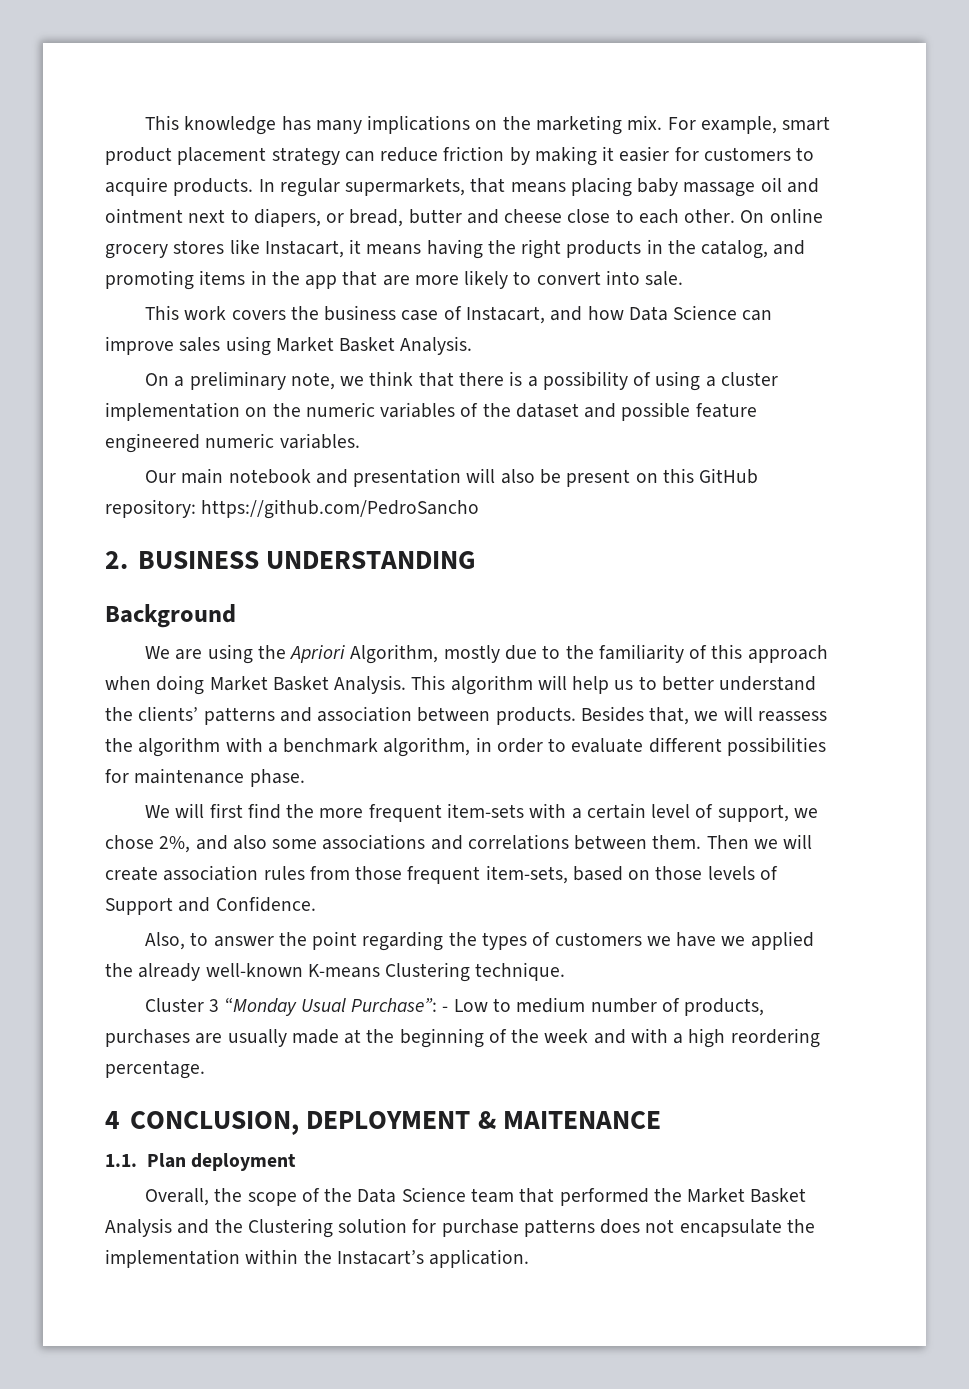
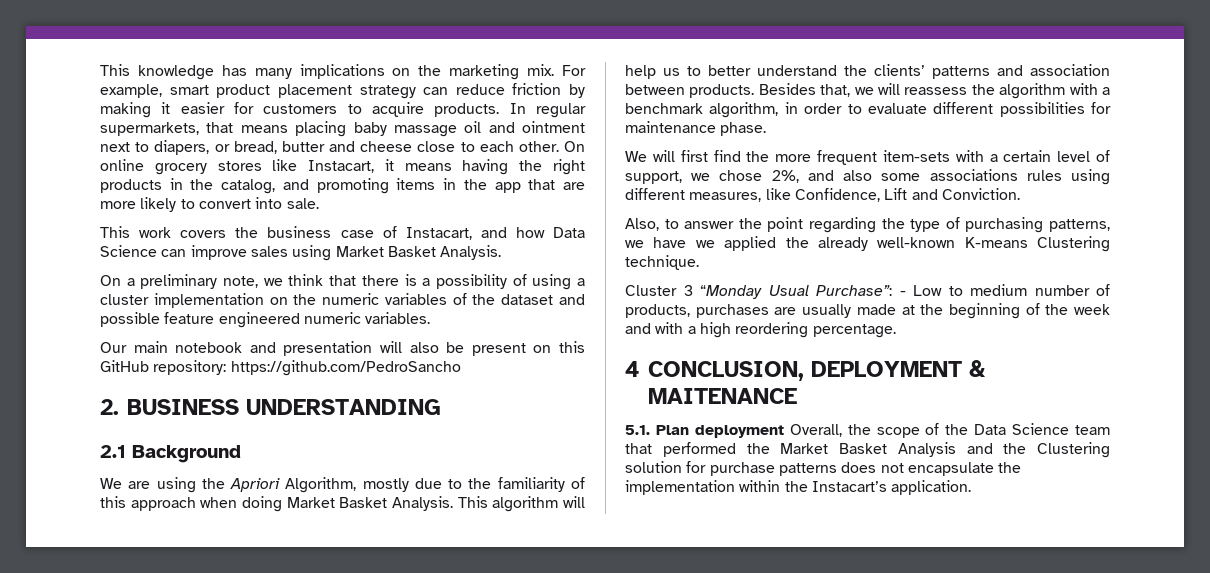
(477, 560) none -> [100,445,126,458] 2.1
[430,834,813,850] [105,865,778,884] [105,896,316,915] and correlations between them. Then we will create association rules from those frequent item-sets, based on those levels of Support and Confidence. -> [1026,169,1110,185] [625,188,1020,202] rules using different measures, like Confidence, Lift and Conviction.
[481,932,642,950] types of customers -> [910,217,1110,233] type of purchasing patterns,
[105,1154,137,1167] 1.1. -> [625,425,650,435] 5.1.
(297, 1162) // -> (784, 431) none

